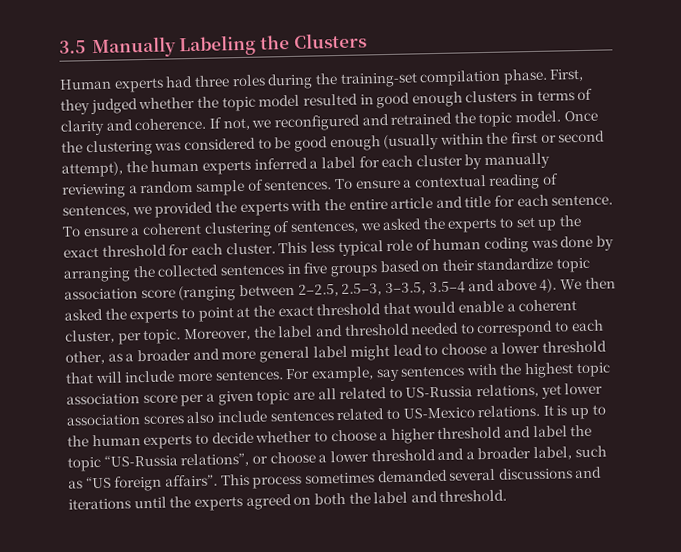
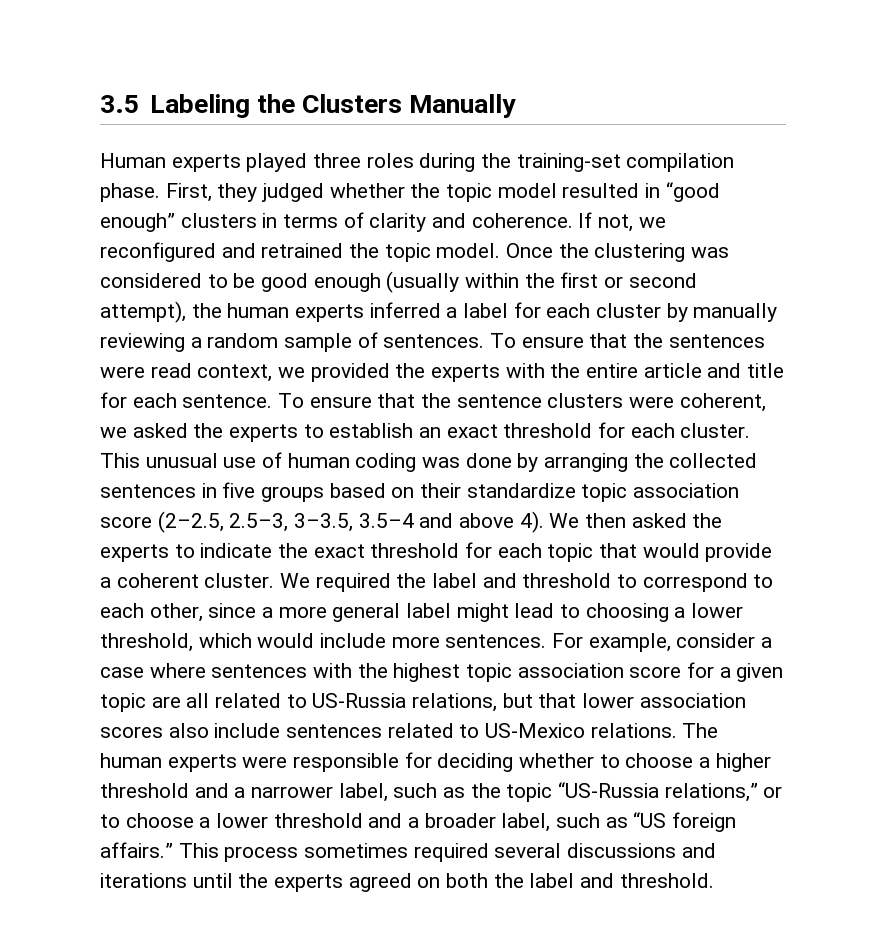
[91,36,176,59] Manually -> (139, 104) none
(367, 40) none -> [408,94,516,118] Manually
[165,75,194,88] had -> [246,153,308,172] played
[376,91,463,109] good enough -> [665,182,720,202] [100,213,175,232] “good enough”
[403,173,560,190] [62,204,130,218] a contextual reading of sentences, -> [589,333,765,348] [100,363,273,382] that the sentences were read context,
[130,220,359,238] a coherent clustering of sentences, -> [377,393,766,412] that the sentence clusters were coherent,
[515,215,583,231] set up the -> [329,423,442,438] establish an
[309,239,414,257] less typical role -> [145,453,257,468] unusual use
[178,283,339,302] (ranging between 2–2.5, -> [157,511,224,533] (2–2.5,
[197,303,382,322] point at the exact threshold -> [200,542,594,562] indicate the exact threshold for each topic
[458,299,578,313] [65,327,251,345] enable a coherent cluster, per topic. Moreover, -> [705,543,773,562] [100,573,391,592] provide a coherent cluster. We required
[410,322,460,335] needed -> (612, 580) none
[107,348,220,362] as a broader and -> [208,603,274,618] since a
[441,340,608,355] [65,371,123,384] choose a lower threshold that will -> [585,603,744,622] [100,633,315,652] choosing a lower threshold, which would
[375,368,400,382] say -> [676,633,773,648] [100,663,206,678] consider a case where
[180,393,205,407] per -> [687,662,715,678] for
[540,384,562,399] yet -> [502,693,577,708] but that
[542,404,606,420] [67,431,254,450] It is up to the human experts to decide -> [682,723,719,738] [100,752,514,772] The human experts were responsible for deciding
[532,424,593,438] [67,452,268,472] label the topic “US-Russia relations”, or -> [234,782,783,802] [100,814,120,828] a narrower label, such as the topic “US-Russia relations,” or to
[164,474,218,487] affairs”. -> [100,842,173,858] affairs.”
[377,469,448,483] demanded -> [413,843,489,862] required

